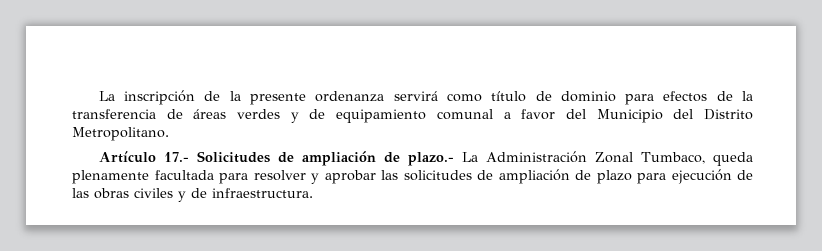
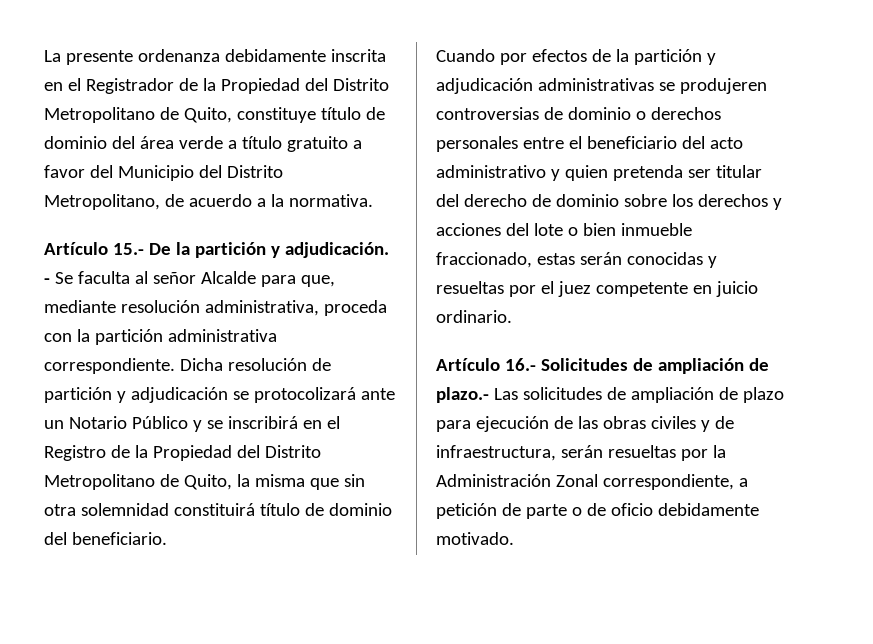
[98,90,753,105] [72,109,493,123] La inscripción de la presente ordenanza servirá como título de dominio para efectos de la transferencia de áreas verdes y de equipamiento comunal -> [44,49,386,65] [44,78,389,94] [44,107,385,123] [44,136,348,152] La presente ordenanza debidamente inscrita en el Registrador de la Propiedad del Distrito Metropolitano de Quito, constituye título de dominio del área verde a título gratuito
[72,127,169,141] [98,151,189,163] Metropolitano. // Artículo 17.- -> [44,194,373,210] [44,242,389,258] [44,271,335,287] [44,300,387,316] [44,329,277,345] [44,358,331,374] [44,387,395,403] [44,416,340,432] [44,445,321,461] [44,474,365,490] [44,503,392,516] [44,532,167,545] [436,49,716,65] [436,78,767,94] [436,107,721,120] [436,136,743,152] [436,165,762,181] [436,194,782,210] [436,223,692,236] [436,252,717,268] [436,281,758,297] [436,310,512,323] [436,358,536,371] Metropolitano, de acuerdo a la normativa. // Artículo 15.- De la partición y adjudicación. - Se faculta al señor Alcalde para que, mediante resolución administrativa, proceda con la partición administrativa correspondiente. Dicha resolución de partición y adjudicación se protocolizará ante un Notario Público y se inscribirá en el Registro de la Propiedad del Distrito Metropolitano de Quito, la misma que sin otra solemnidad constituirá título de dominio del beneficiario. // Cuando por efectos de la partición y adjudicación administrativas se produjeren controversias de dominio o derechos personales entre el beneficiario del acto administrativo y quien pretenda ser titular del derecho de dominio sobre los derechos y acciones del lote o bien inmueble fraccionado, estas serán conocidas y resueltas por el juez competente en juicio ordinario. // Artículo 16.-
[461,151,754,166] [72,170,398,184] La Administración Zonal Tumbaco, queda plenamente facultada para resolver y aprobar las -> [493,388,518,400] Las
[212,188,313,198] infraestructura. -> [436,445,726,461] [436,474,748,490] [436,503,759,519] [436,532,514,545] infraestructura, serán resueltas por la Administración Zonal correspondiente, a petición de parte o de oficio debidamente motivado.

